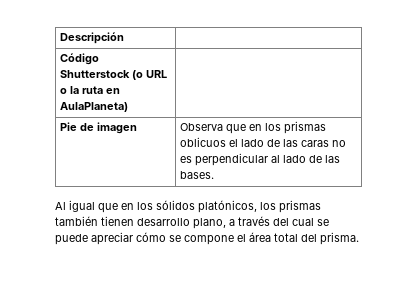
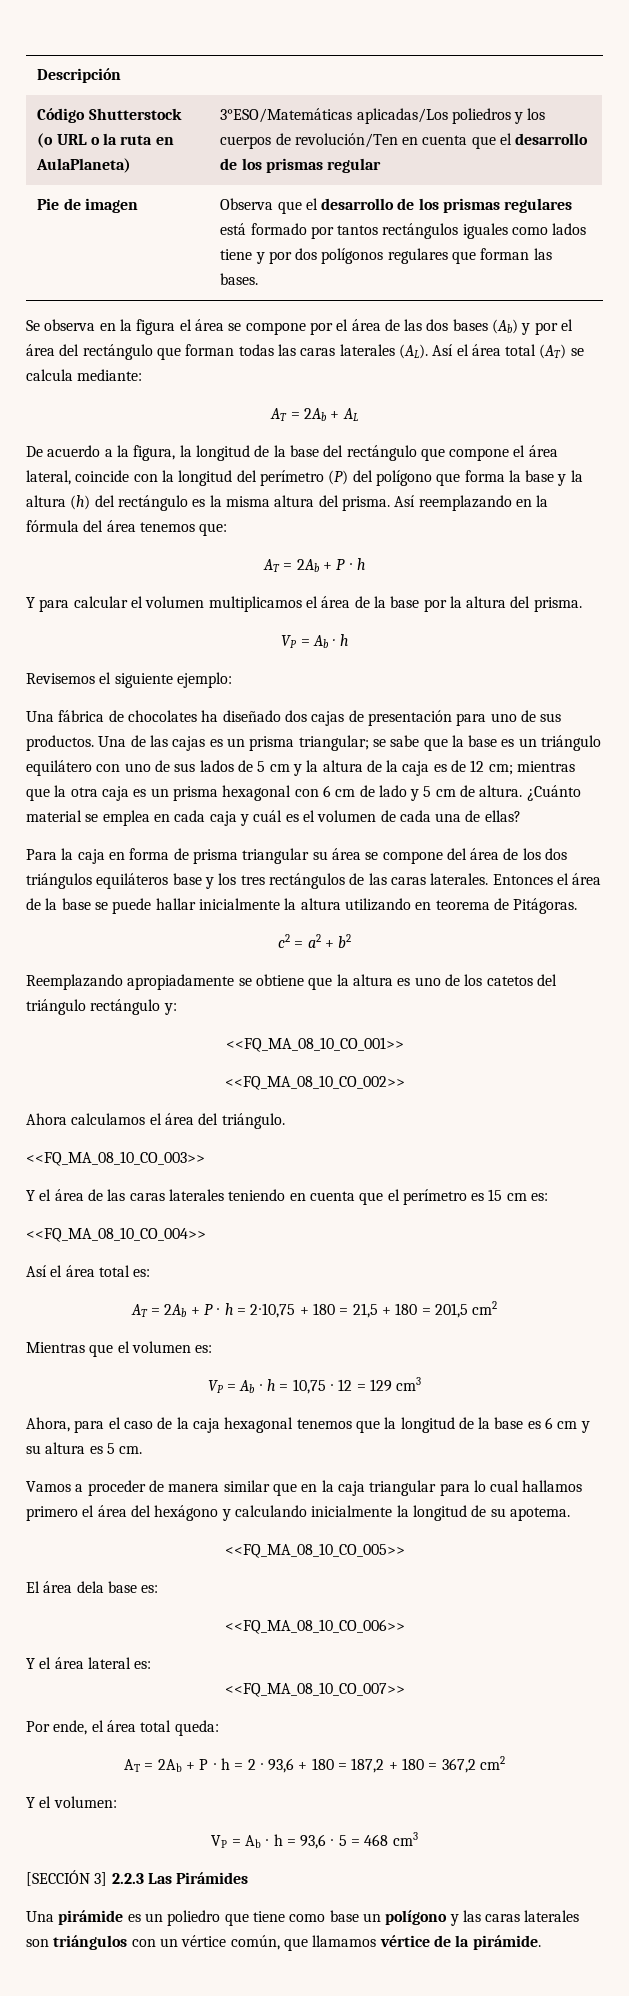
(129, 107) none -> [220,108,546,124] [220,133,589,149] [220,158,382,173] 3°ESO/Matemáticas aplicadas/Los poliedros y los cuerpos de revolución/Ten en cuenta que el desarrollo de los prismas regular
[249,121,327,134] [180,137,347,147] [180,153,341,166] [180,171,215,179] [55,200,321,213] [55,216,329,229] [55,232,359,245] en los prismas oblicuos el lado de las caras no es perpendicular al lado de las bases. // Al igual que en los sólidos platónicos, los prismas también tienen desarrollo plano, a través del cual se puede apreciar cómo se compone el área total del prisma. -> [305,198,573,213] [220,223,587,239] [220,248,552,264] [220,273,259,285] [26,319,574,335] [26,344,584,360] [26,369,143,381] [270,408,358,421] [26,445,558,461] [26,470,583,486] [26,495,549,511] [26,520,228,536] [263,558,365,572] [26,596,582,612] [281,634,348,648] [26,672,232,688] [26,710,562,726] [26,735,602,751] [26,760,576,776] [26,785,581,801] [26,810,521,826] [26,848,568,864] [26,873,602,889] [26,898,578,914] [277,934,352,948] [26,974,557,990] [26,999,177,1015] [225,1037,404,1052] [224,1075,405,1090] [26,1113,285,1129] [26,1151,205,1166] [26,1189,549,1205] [26,1227,206,1242] [26,1265,151,1277] [130,1301,498,1318] [26,1341,213,1357] [207,1377,422,1394] [26,1417,590,1433] [26,1442,143,1454] [26,1480,583,1496] [26,1505,570,1521] [224,1543,405,1558] [26,1581,159,1593] [224,1619,405,1634] [26,1657,152,1669] [224,1682,405,1697] [26,1720,219,1736] [123,1756,506,1773] [26,1796,117,1808] [211,1832,418,1849] [26,1870,249,1886] [26,1910,580,1926] [26,1935,541,1951] el desarrollo de los prismas regulares está formado por tantos rectángulos iguales como lados tiene y por dos polígonos regulares que forman las bases. // Se observa en la figura el área se compone por el área de las dos bases (Ab) y por el área del rectángulo que forman todas las caras laterales (AL). Así el área total (AT) se calcula mediante: // AT = 2Ab + AL // De acuerdo a la figura, la longitud de la base del rectángulo que compone el área lateral, coincide con la longitud del perímetro (P) del polígono que forma la base y la altura (h) del rectángulo es la misma altura del prisma. Así reemplazando en la fórmula del área tenemos que: // AT = 2Ab + P ∙ h // Y para calcular el volumen multiplicamos el área de la base por la altura del prisma. // VP = Ab ∙ h // Revisemos el siguiente ejemplo: // Una fábrica de chocolates ha diseñado dos cajas de presentación para uno de sus productos. Una de las cajas es un prisma triangular; se sabe que la base es un triángulo equilátero con uno de sus lados de 5 cm y la altura de la caja es de 12 cm; mientras que la otra caja es un prisma hexagonal con 6 cm de lado y 5 cm de altura. ¿Cuánto material se emplea en cada caja y cuál es el volumen de cada una de ellas? // Para la caja en forma de prisma triangular su área se compone del área de los dos triángulos equiláteros base y los tres rectángulos de las caras laterales. Entonces el área de la base se puede hallar inicialmente la altura utilizando en teorema de Pitágoras. // c2 = a2 + b2 // Reemplazando apropiadamente se obtiene que la altura es uno de los catetos del triángulo rectángulo y: // <<FQ_MA_08_10_CO_001>> // <<FQ_MA_08_10_CO_002>> // Ahora calculamos el área del triángulo. // <<FQ_MA_08_10_CO_003>> // Y el área de las caras laterales teniendo en cuenta que el perímetro es 15 cm es: // <<FQ_MA_08_10_CO_004>> // Así el área total es: // AT = 2Ab + P ∙ h = 2∙10,75 + 180 = 21,5 + 180 = 201,5 cm2 // Mientras que el volumen es: // VP = Ab ∙ h = 10,75 ∙ 12 = 129 cm3 // Ahora, para el caso de la caja hexagonal tenemos que la longitud de la base es 6 cm y su altura es 5 cm. // Vamos a proceder de manera similar que en la caja triangular para lo cual hallamos primero el área del hexágono y calculando inicialmente la longitud de su apotema. // <<FQ_MA_08_10_CO_005>> // El área dela base es: // <<FQ_MA_08_10_CO_006>> // Y el área lateral es: // <<FQ_MA_08_10_CO_007>> // Por ende, el área total queda: // AT = 2Ab + P ∙ h = 2 ∙ 93,6 + 180 = 187,2 + 180 = 367,2 cm2 // Y el volumen: // VP = Ab ∙ h = 93,6 ∙ 5 = 468 cm3 // [SECCIÓN 3] 2.2.3 Las Pirámides // Una pirámide es un poliedro que tiene como base un polígono y las caras laterales son triángulos con un vértice común, que llamamos vértice de la pirámide.

